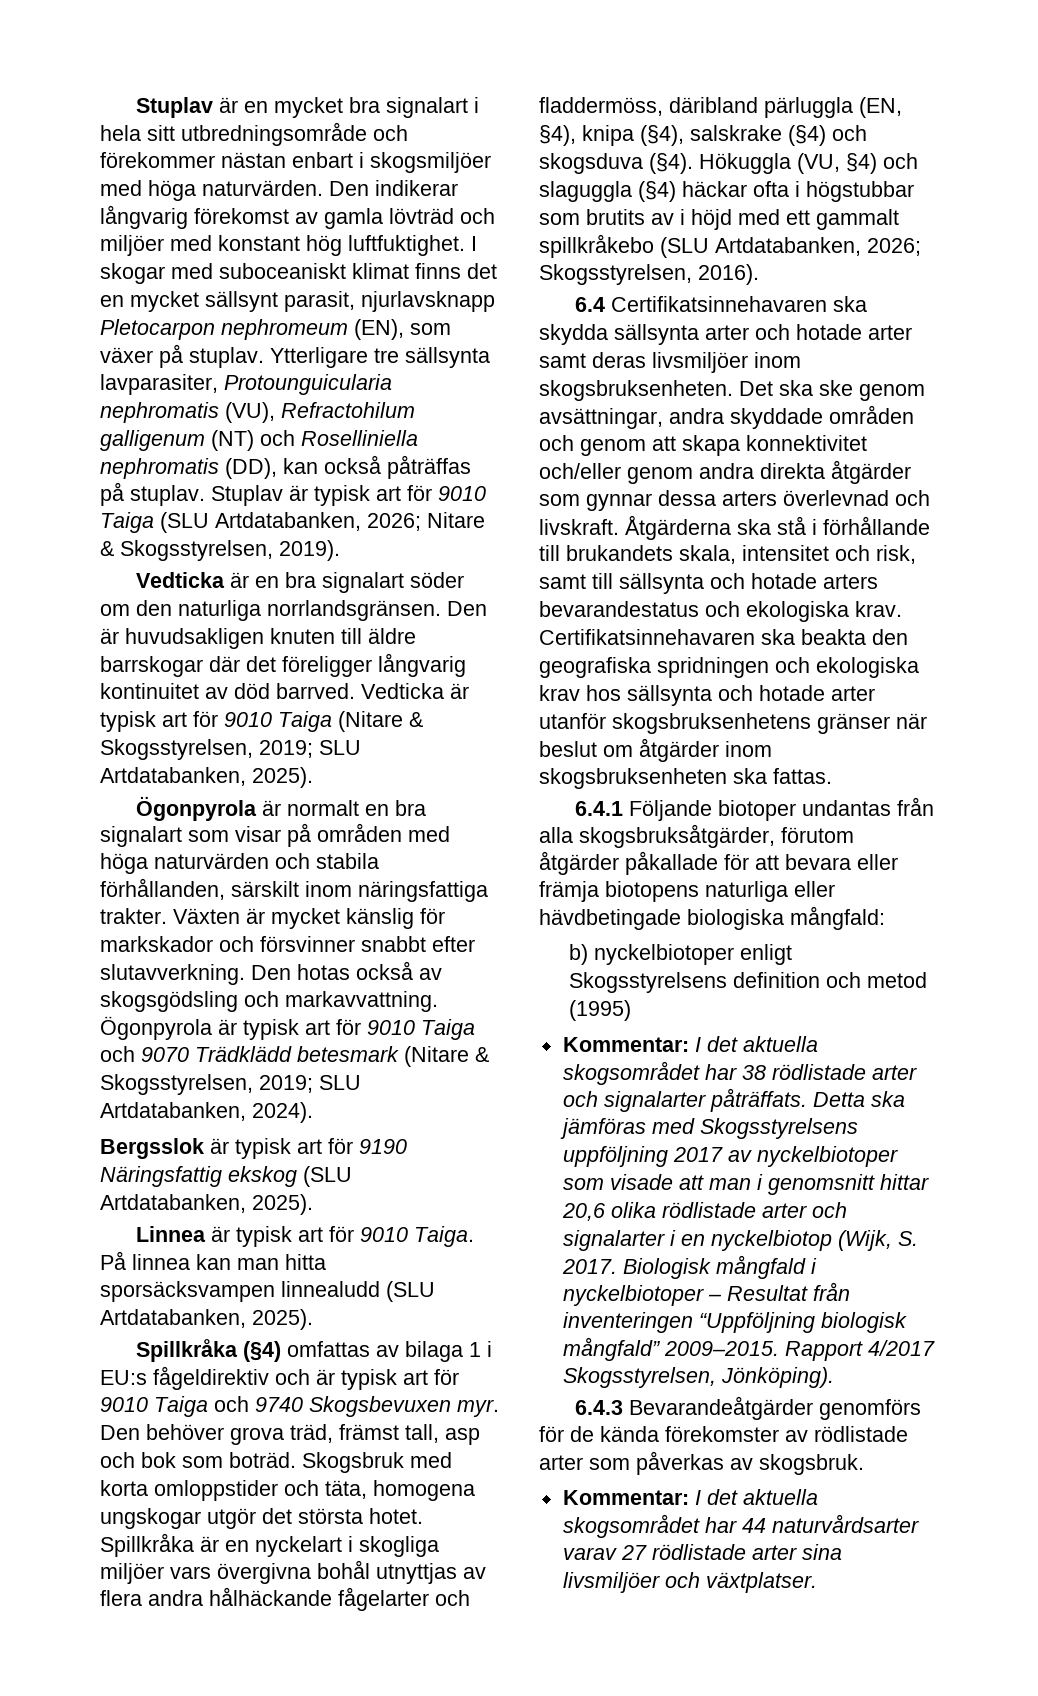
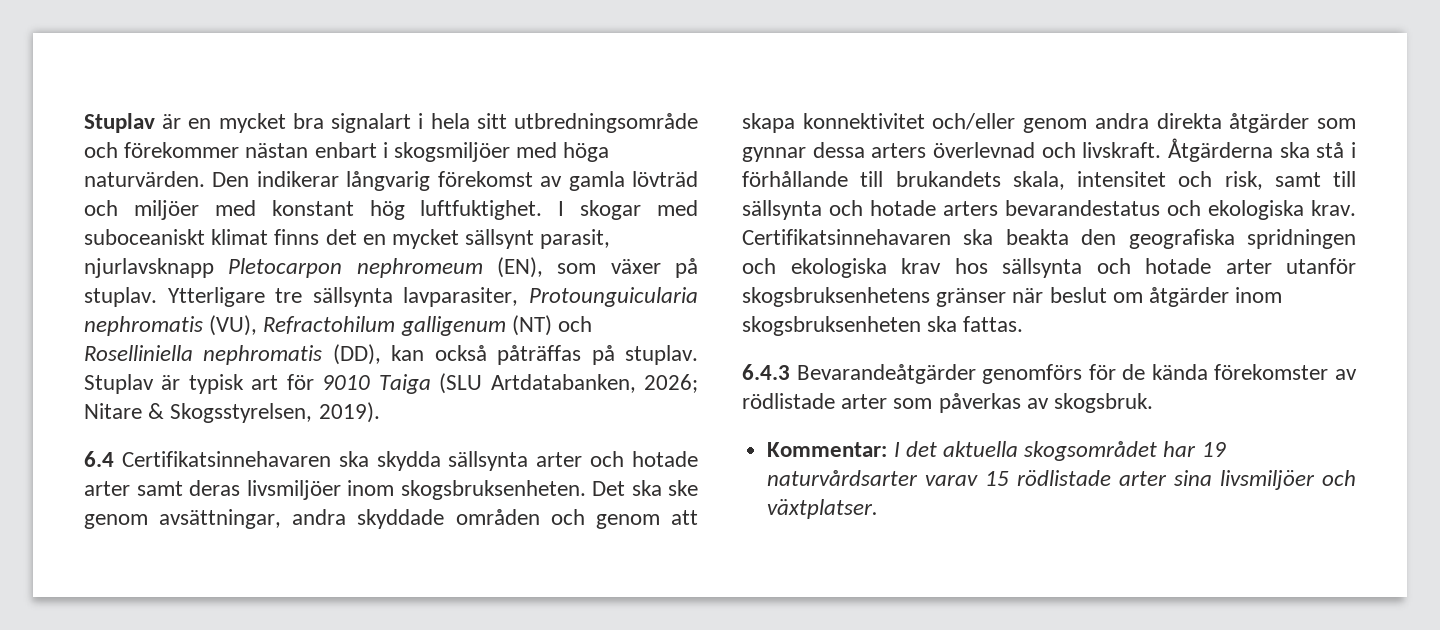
[136,572,465,593] [100,600,487,621] [100,628,416,649] [100,653,466,677] [100,683,469,699] [100,711,423,732] [100,739,361,760] [100,767,313,788] [136,796,427,821] [100,823,450,847] [100,853,379,874] [100,878,488,902] [100,908,445,929] [100,936,475,952] [100,961,442,985] [100,991,438,1012] [100,1016,475,1040] [100,1046,489,1067] [100,1074,361,1095] [100,1102,313,1123] [100,1138,407,1159] [100,1166,352,1187] [100,1194,313,1215] [136,1226,475,1247] [100,1251,326,1270] [100,1281,435,1302] [100,1309,313,1330] [136,1339,493,1362] [100,1366,459,1390] [100,1396,499,1417] [100,1424,480,1445] [100,1452,452,1473] [100,1480,475,1501] [100,1508,423,1529] [100,1533,439,1557] [100,1560,486,1584] [100,1587,470,1611] [539,97,902,118] [539,125,867,146] [539,153,918,174] [539,181,914,202] [539,209,899,230] [539,234,921,258] [539,264,759,285] // Vedticka är en bra signalart söder om den naturliga norrlandsgränsen. Den är huvudsakligen knuten till äldre barrskogar där det föreligger långvarig kontinuitet av död barrved. Vedticka är typisk art för 9010 Taiga (Nitare & Skogsstyrelsen, 2019; SLU Artdatabanken, 2025). // Ögonpyrola är normalt en bra signalart som visar på områden med höga naturvärden och stabila förhållanden, särskilt inom näringsfattiga trakter. Växten är mycket känslig för markskador och försvinner snabbt efter slutavverkning. Den hotas också av skogsgödsling och markavvattning. Ögonpyrola är typisk art för 9010 Taiga och 9070 Trädklädd betesmark (Nitare & Skogsstyrelsen, 2019; SLU Artdatabanken, 2024). // Bergsslok är typisk art för 9190 Näringsfattig ekskog (SLU Artdatabanken, 2025). // Linnea är typisk art för 9010 Taiga. På linnea kan man hitta sporsäcksvampen linnealudd (SLU Artdatabanken, 2025). // Spillkråka (§4) omfattas av bilaga 1 i EU:s fågeldirektiv och är typisk art för 9010 Taiga och 9740 Skogsbevuxen myr. Den behöver grova träd, främst tall, asp och bok som boträd. Skogsbruk med korta omloppstider och täta, homogena ungskogar utgör det största hotet. Spillkråka är en nyckelart i skogliga miljöer vars övergivna bohål utnyttjas av flera andra hålhäckande fågelarter och fladdermöss, däribland pärluggla (EN, §4), knipa (§4), salskrake (§4) och skogsduva (§4). Hökuggla (VU, §4) och slaguggla (§4) häckar ofta i högstubbar som brutits av i höjd med ett gammalt spillkråkebo (SLU Artdatabanken, 2026; Skogsstyrelsen, 2016). -> (380, 412) none
[575,797,935,821] [539,824,854,848] [539,851,898,875] [539,881,835,902] [539,906,885,930] [569,944,793,965] [569,972,928,993] [569,1000,632,1021] [562,1036,818,1052] [562,1061,917,1085] [562,1088,905,1112] [559,1118,858,1139] [562,1146,898,1167] [562,1174,929,1195] [561,1202,847,1221] [562,1230,918,1251] [561,1255,817,1279] [562,1282,850,1306] [562,1312,907,1333] [562,1337,935,1361] [562,1367,834,1388] // 6.4.1 Följande biotoper undantas från alla skogsbruksåtgärder, förutom åtgärder påkallade för att bevara eller främja biotopens naturliga eller hävdbetingade biologiska mångfald: // b) nyckelbiotoper enligt Skogsstyrelsens definition och metod (1995) // Kommentar: I det aktuella skogsområdet har 38 rödlistade arter och signalarter påträffats. Detta ska jämföras med Skogsstyrelsens uppföljning 2017 av nyckelbiotoper som visade att man i genomsnitt hittar 20,6 olika rödlistade arter och signalarter i en nyckelbiotop (Wijk, S. 2017. Biologisk mångfald i nyckelbiotoper – Resultat från inventeringen “Uppföljning biologisk mångfald” 2009–2015. Rapport 4/2017 Skogsstyrelsen, Jönköping). -> (1024, 324) none
[741,1518,766,1533] 44 -> [1201,442,1226,457] 19
[620,1545,647,1560] 27 -> [985,471,1010,486] 15

